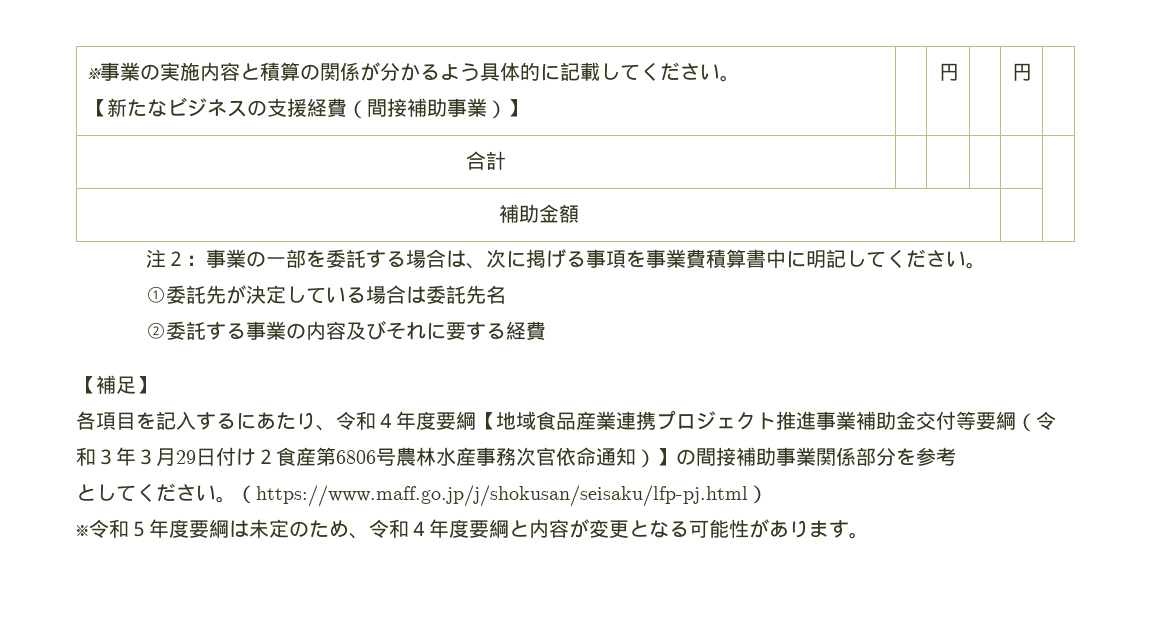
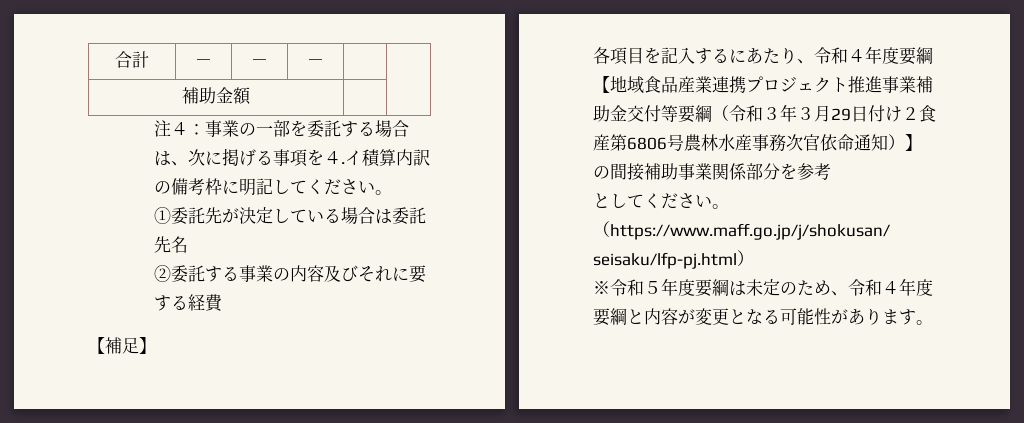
[86,62,740,82] [86,97,527,119] [939,63,960,81] [1012,63,1033,81] ※事業の実施内容と積算の関係が分かるよう具体的に記載してください。 // 【新たなビジネスの支援経費（間接補助事業）】 | | 円 | | 円 | // -> (115, 59) none
(506, 160) | | -> [195,59,212,66] [251,59,268,66] [307,59,324,66] － | － | －
[165,251,186,266] ２ -> [171,122,189,135] ４
[645,249,786,268] 事業費積算書中 -> [324,149,431,167] [154,178,223,195] ４.イ積算内訳の備考枠

